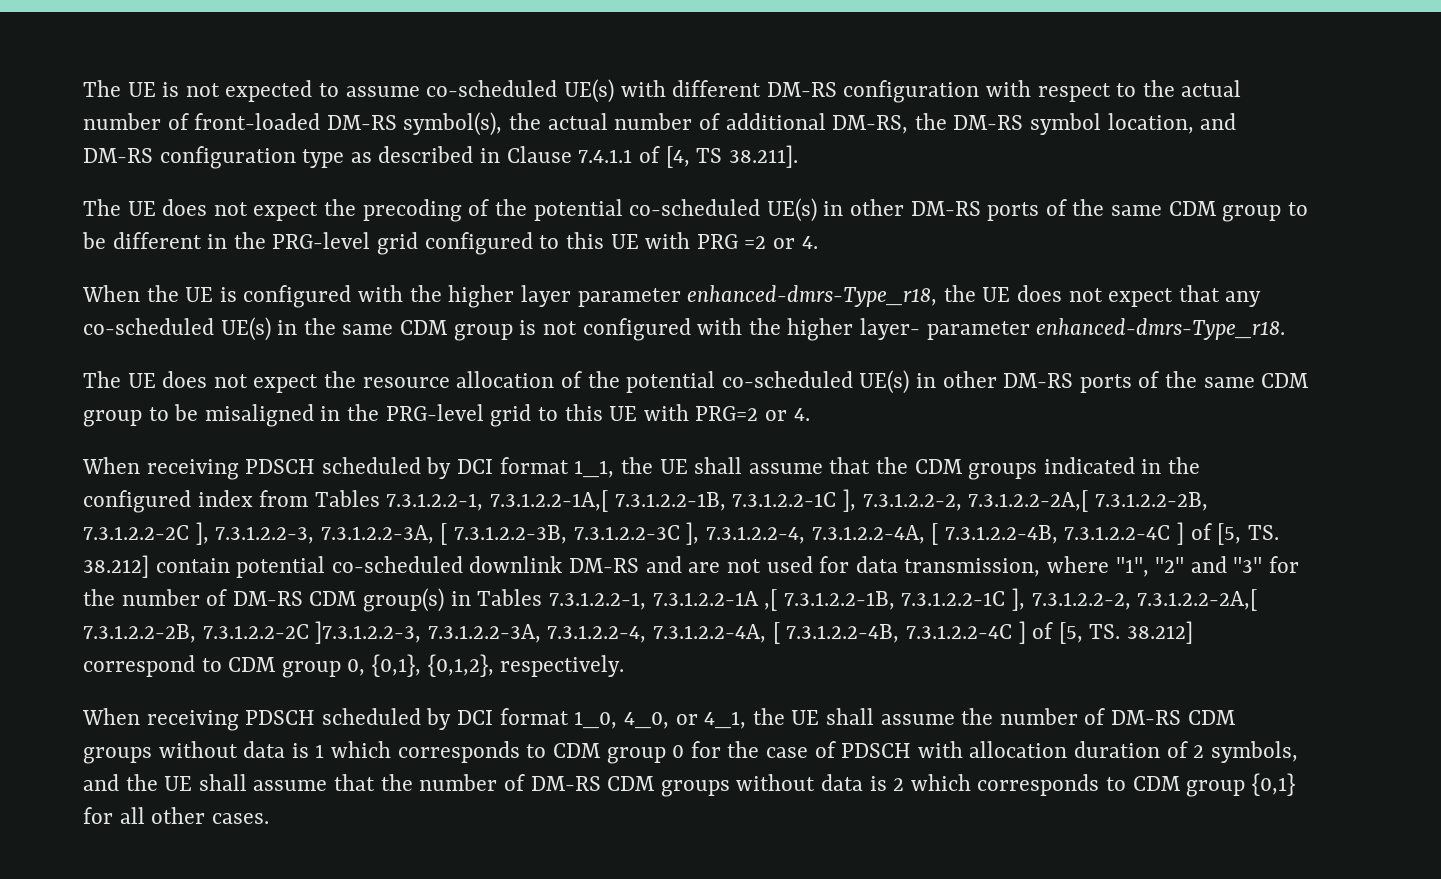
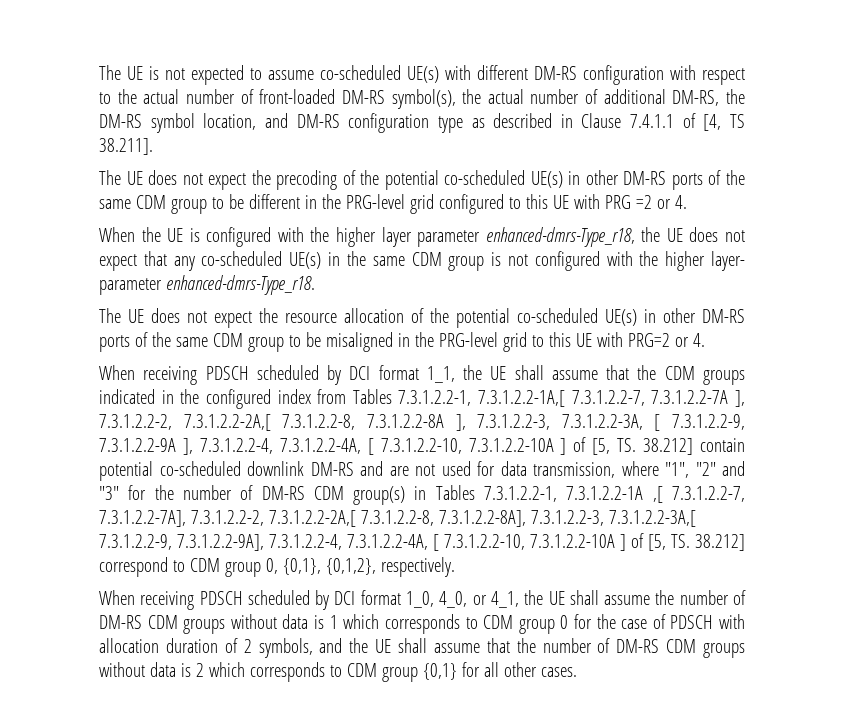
[614,489,1208,512] [83,525,189,540] 7.3.1.2.2-1B, 7.3.1.2.2-1C ], 7.3.1.2.2-2, 7.3.1.2.2-2A,[ 7.3.1.2.2-2B, 7.3.1.2.2-2C -> [571,390,745,407] [99,414,444,431] 7.3.1.2.2-7, 7.3.1.2.2-7A ], 7.3.1.2.2-2, 7.3.1.2.2-2A,[ 7.3.1.2.2-8, 7.3.1.2.2-8A
[454,525,680,544] 7.3.1.2.2-3B, 7.3.1.2.2-3C -> [672,414,745,430] [99,438,176,452] 7.3.1.2.2-9, 7.3.1.2.2-9A
[944,525,1171,544] 7.3.1.2.2-4B, 7.3.1.2.2-4C -> [380,438,554,454] 7.3.1.2.2-10, 7.3.1.2.2-10A
[783,588,1258,611] [83,621,1012,644] 7.3.1.2.2-1B, 7.3.1.2.2-1C ], 7.3.1.2.2-2, 7.3.1.2.2-2A,[ 7.3.1.2.2-2B, 7.3.1.2.2-2C ]7.3.1.2.2-3, 7.3.1.2.2-3A, 7.3.1.2.2-4, 7.3.1.2.2-4A, [ 7.3.1.2.2-4B, 7.3.1.2.2-4C -> [672,486,745,502] [99,510,696,527] [99,534,615,551] 7.3.1.2.2-7, 7.3.1.2.2-7A], 7.3.1.2.2-2, 7.3.1.2.2-2A,[ 7.3.1.2.2-8, 7.3.1.2.2-8A], 7.3.1.2.2-3, 7.3.1.2.2-3A,[ 7.3.1.2.2-9, 7.3.1.2.2-9A], 7.3.1.2.2-4, 7.3.1.2.2-4A, [ 7.3.1.2.2-10, 7.3.1.2.2-10A

